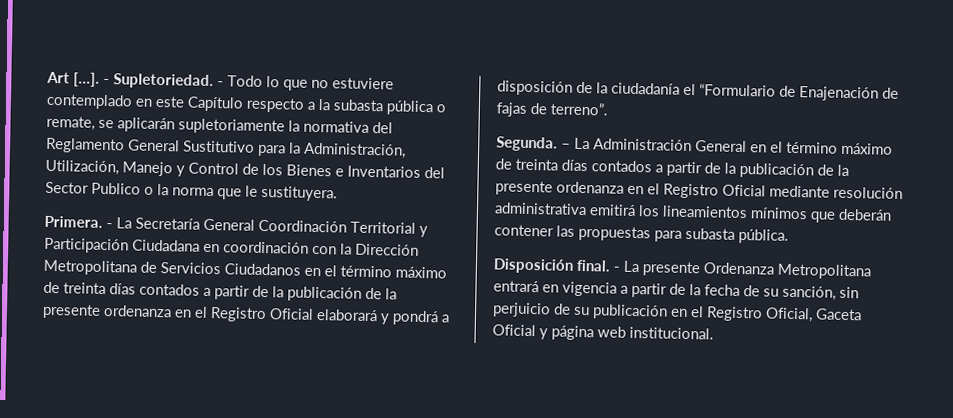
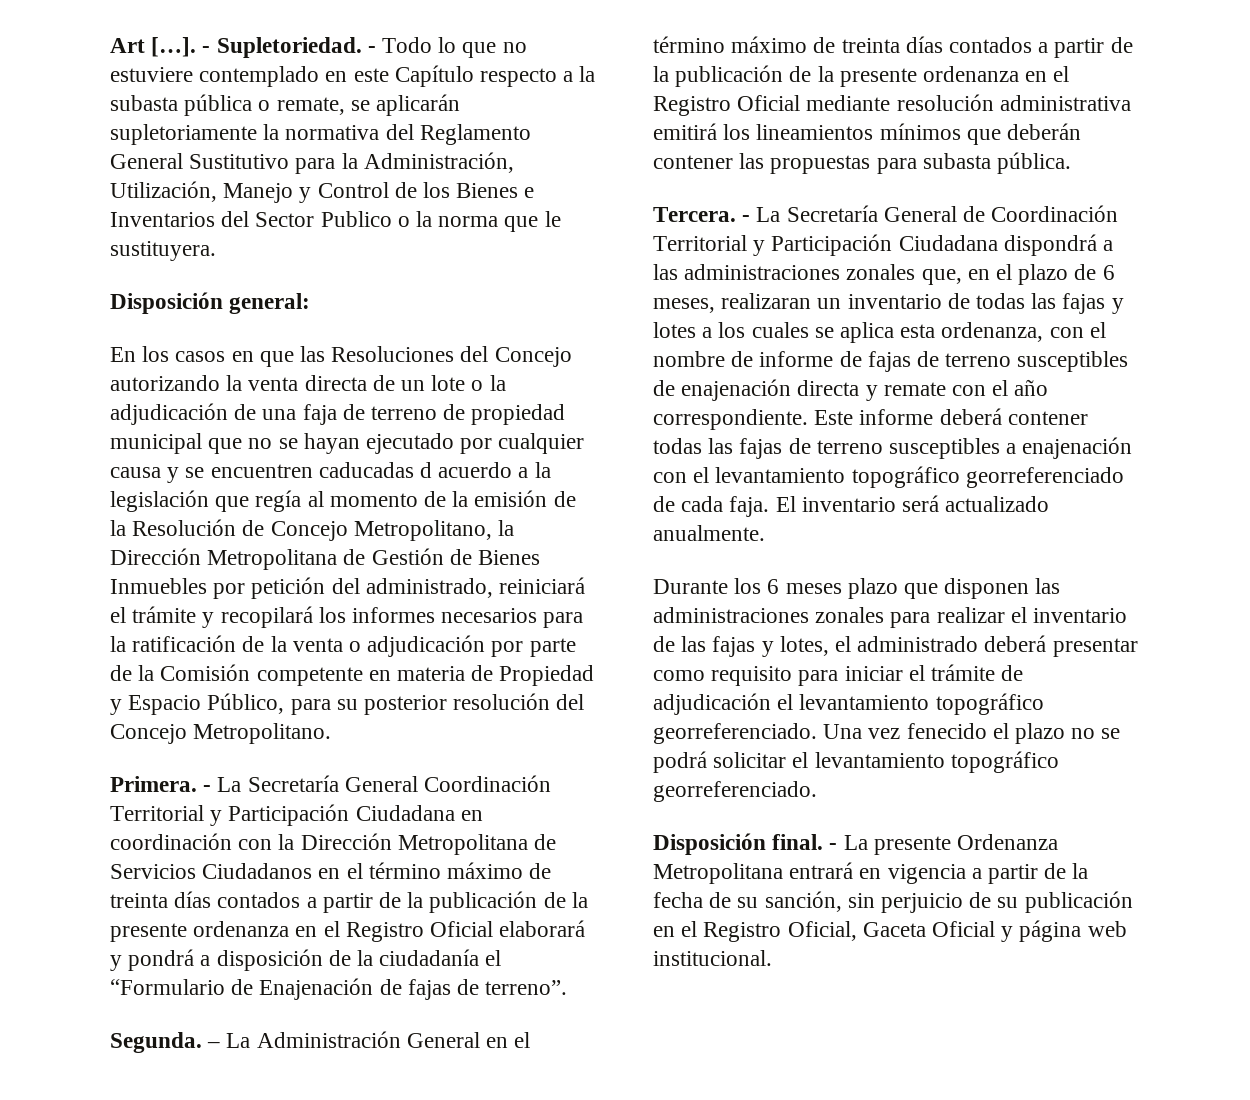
(338, 193) none -> [110,292,311,314] [110,346,572,367] [110,375,506,391] [110,403,566,425] [110,433,585,454] [110,462,551,483] [110,490,576,512] [110,519,515,541] [110,548,541,570] [110,577,586,599] [110,606,584,628] [110,635,576,657] [110,664,595,686] [110,693,585,715] [110,723,332,744] // Disposición general: // En los casos en que las Resoluciones del Concejo autorizando la venta directa de un lote o la adjudicación de una faja de terreno de propiedad municipal que no se hayan ejecutado por cualquier causa y se encuentren caducadas d acuerdo a la legislación que regía al momento de la emisión de la Resolución de Concejo Metropolitano, la Dirección Metropolitana de Gestión de Bienes Inmuebles por petición del administrado, reiniciará el trámite y recopilará los informes necesarios para la ratificación de la venta o adjudicación por parte de la Comisión competente en materia de Propiedad y Espacio Público, para su posterior resolución del Concejo Metropolitano.
(789, 236) none -> [653,205,1119,222] [653,234,1114,256] [653,264,1115,285] [653,293,1124,314] [653,322,1106,343] [653,351,1129,372] [653,379,1049,401] [653,408,1088,430] [653,437,1133,459] [653,466,1124,488] [653,495,1050,517] [653,525,765,541] [653,578,1061,599] [653,607,1128,628] [653,635,1138,657] [653,664,1024,686] [653,693,1044,715] [653,723,1121,744] [653,751,1059,773] [653,781,817,802] // Tercera. - La Secretaría General de Coordinación Territorial y Participación Ciudadana dispondrá a las administraciones zonales que, en el plazo de 6 meses, realizaran un inventario de todas las fajas y lotes a los cuales se aplica esta ordenanza, con el nombre de informe de fajas de terreno susceptibles de enajenación directa y remate con el año correspondiente. Este informe deberá contener todas las fajas de terreno susceptibles a enajenación con el levantamiento topográfico georreferenciado de cada faja. El inventario será actualizado anualmente. // Durante los 6 meses plazo que disponen las administraciones zonales para realizar el inventario de las fajas y lotes, el administrado deberá presentar como requisito para iniciar el trámite de adjudicación el levantamiento topográfico georreferenciado. Una vez fenecido el plazo no se podrá solicitar el levantamiento topográfico georreferenciado.

